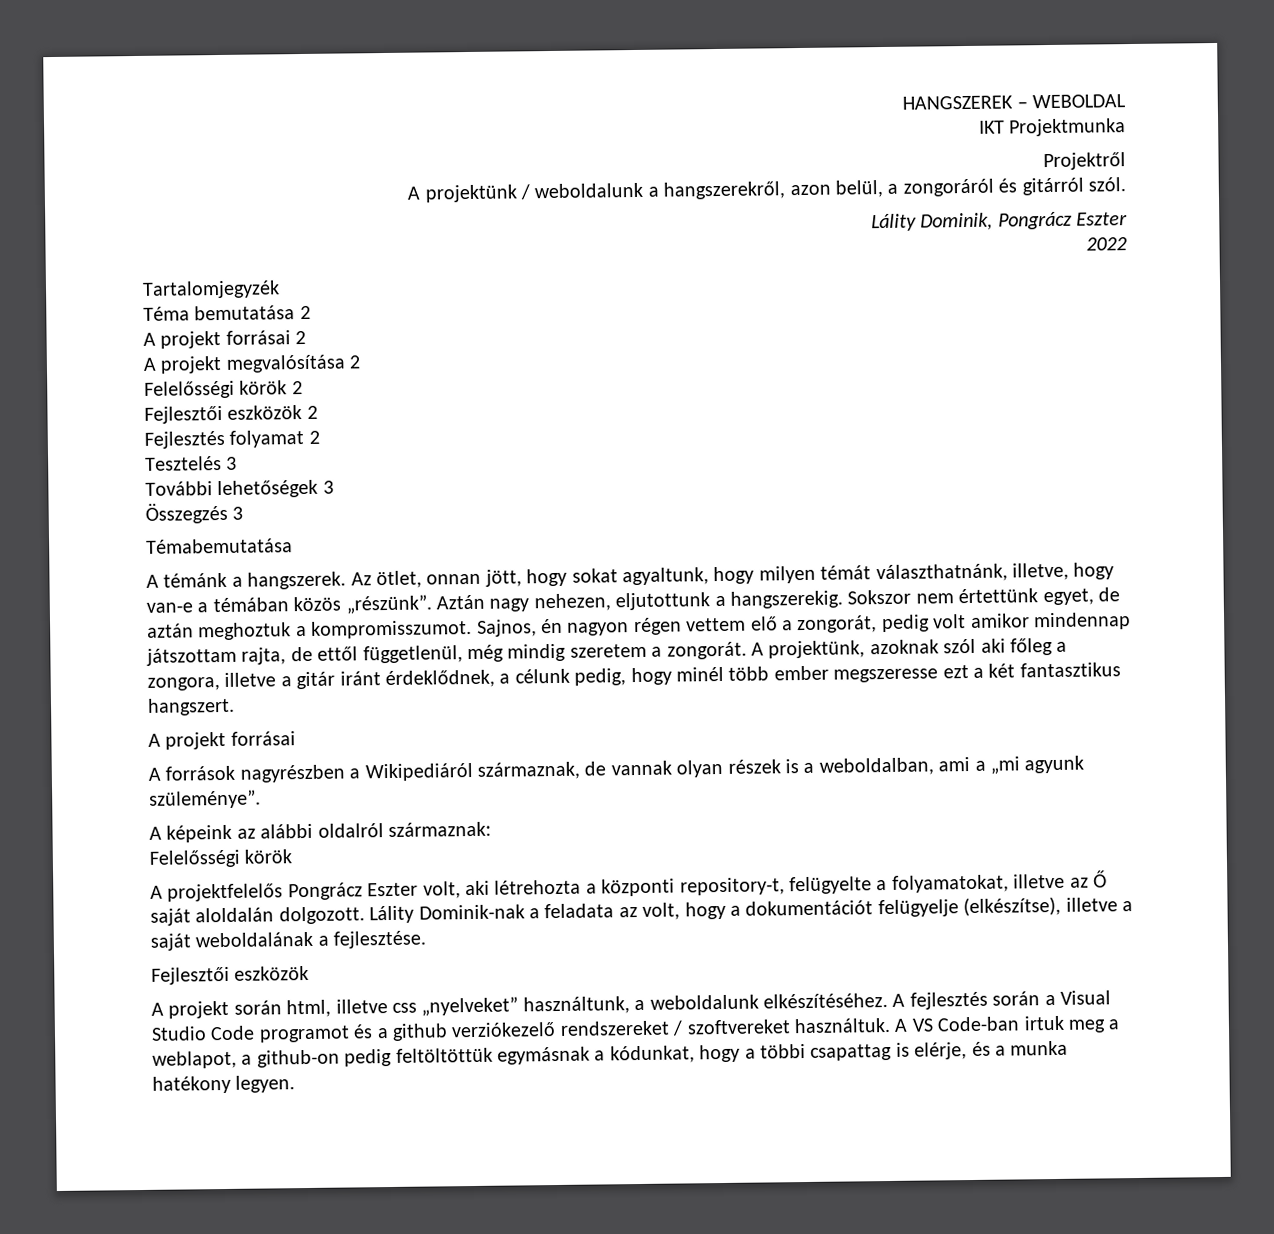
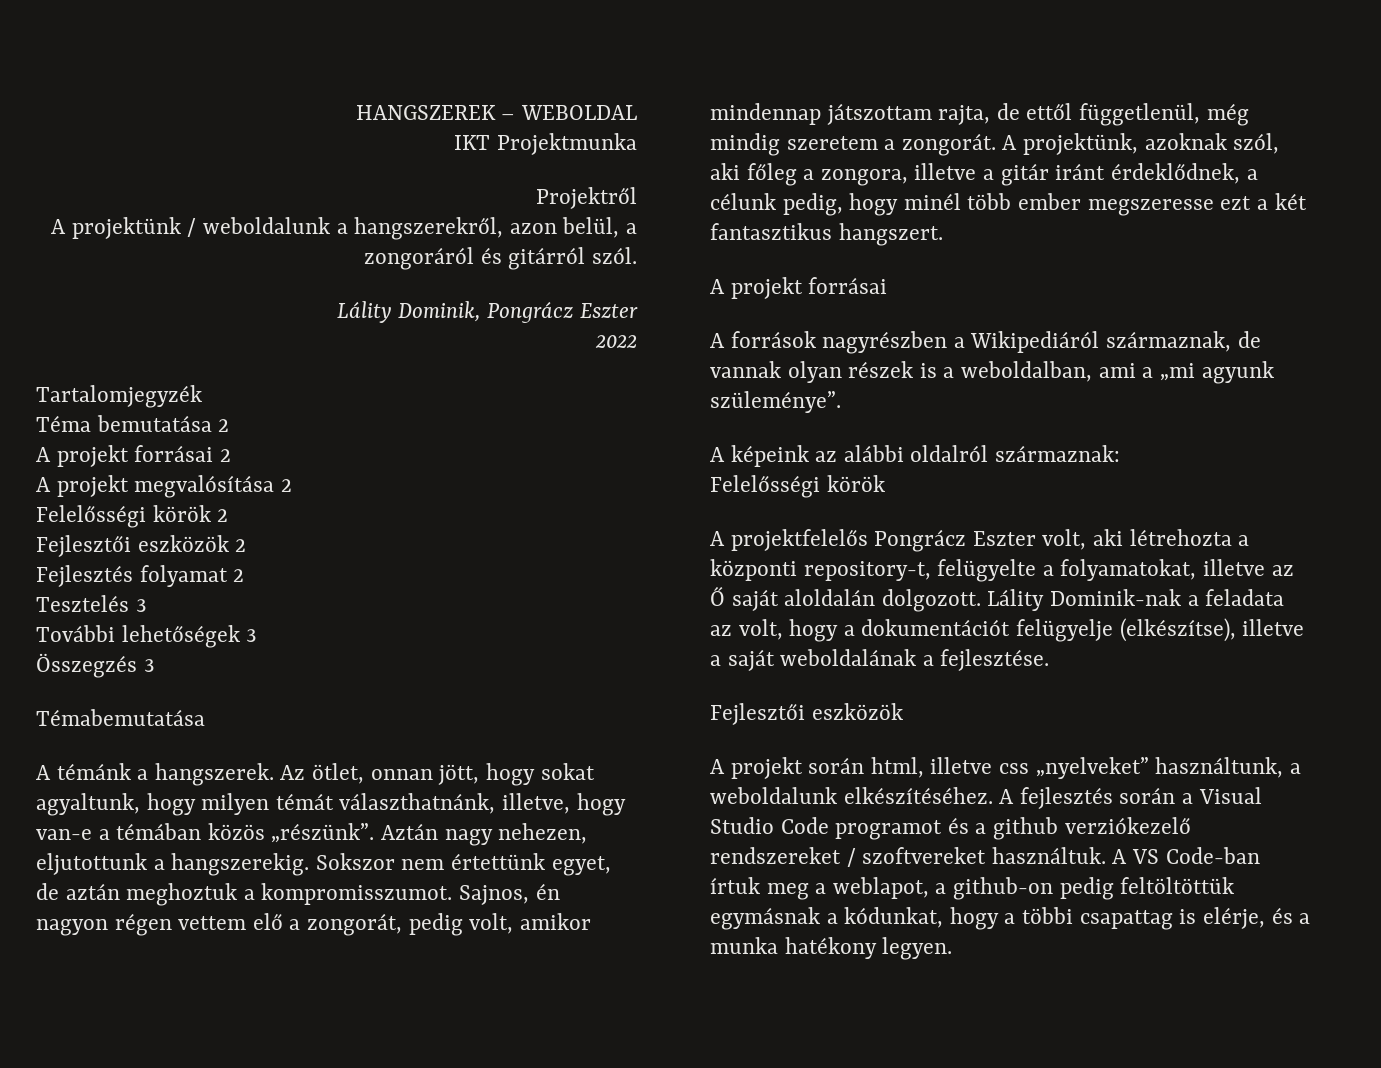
[932,614,967,629] volt -> [469,913,514,934] volt,
[943,638,977,654] szól -> [1233,133,1280,154] szól,
[1023,1015,1065,1031] irtuk -> [710,877,760,894] írtuk

